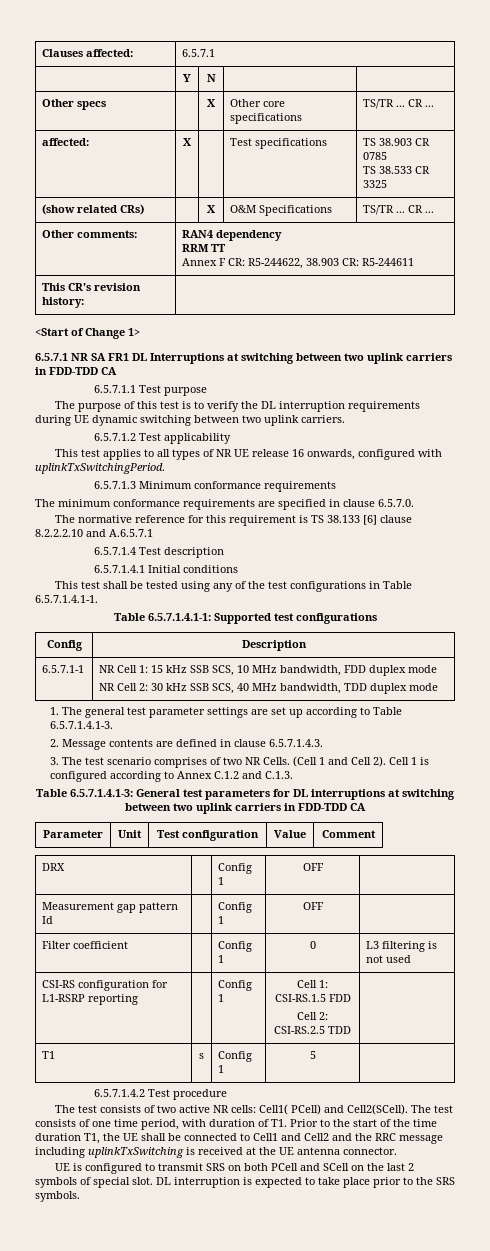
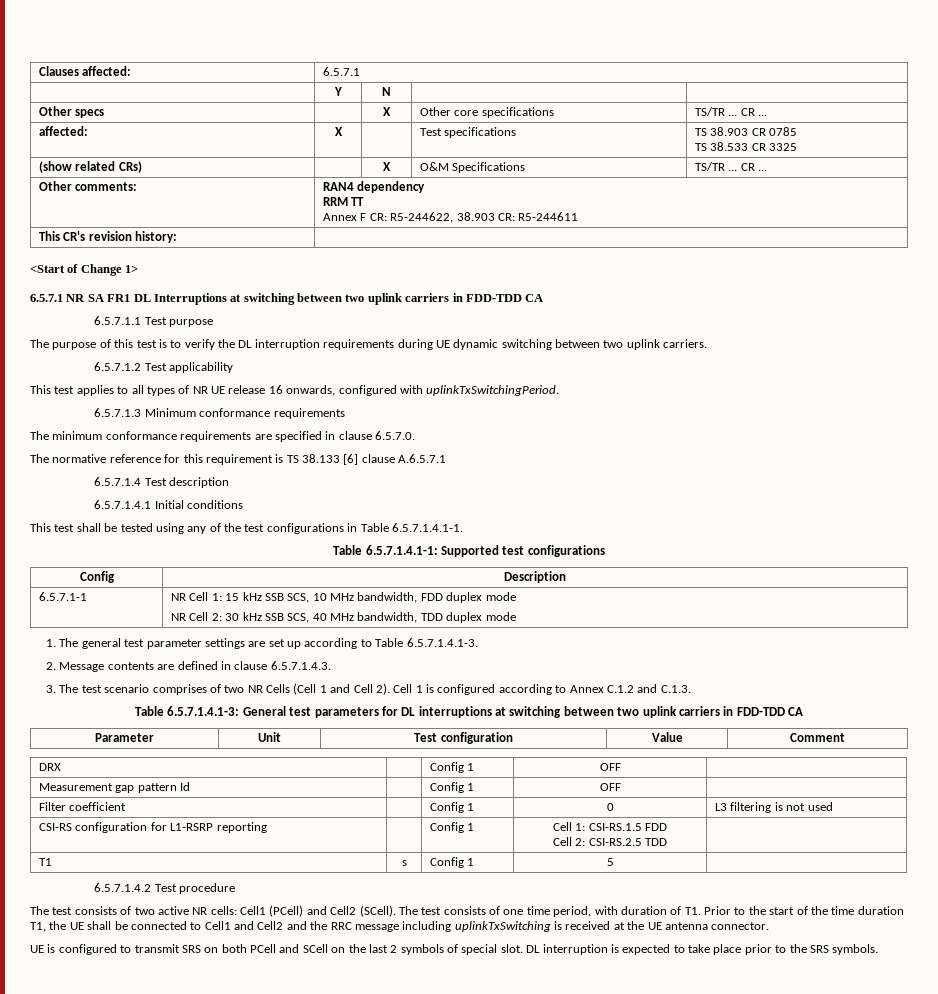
[35,529,106,537] 8.2.2.2.10 and -> (395, 458) none
[262,757,290,765] Cells. -> [266,684,291,693] Cells
[258,1104,408,1115] Cell1( PCell) and Cell2(SCell). -> [240,905,396,917] Cell1 (PCell) and Cell2 (SCell).

